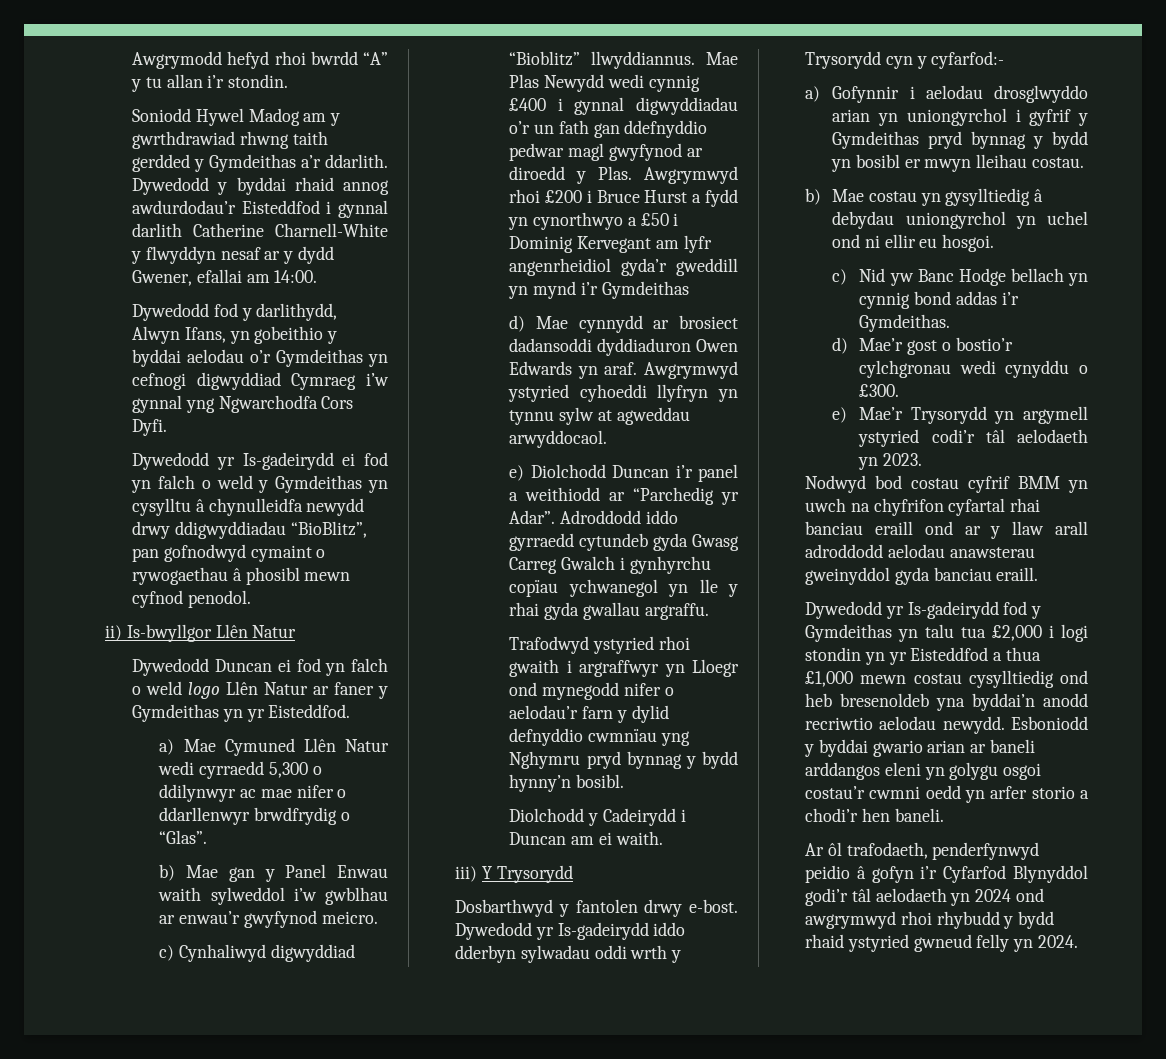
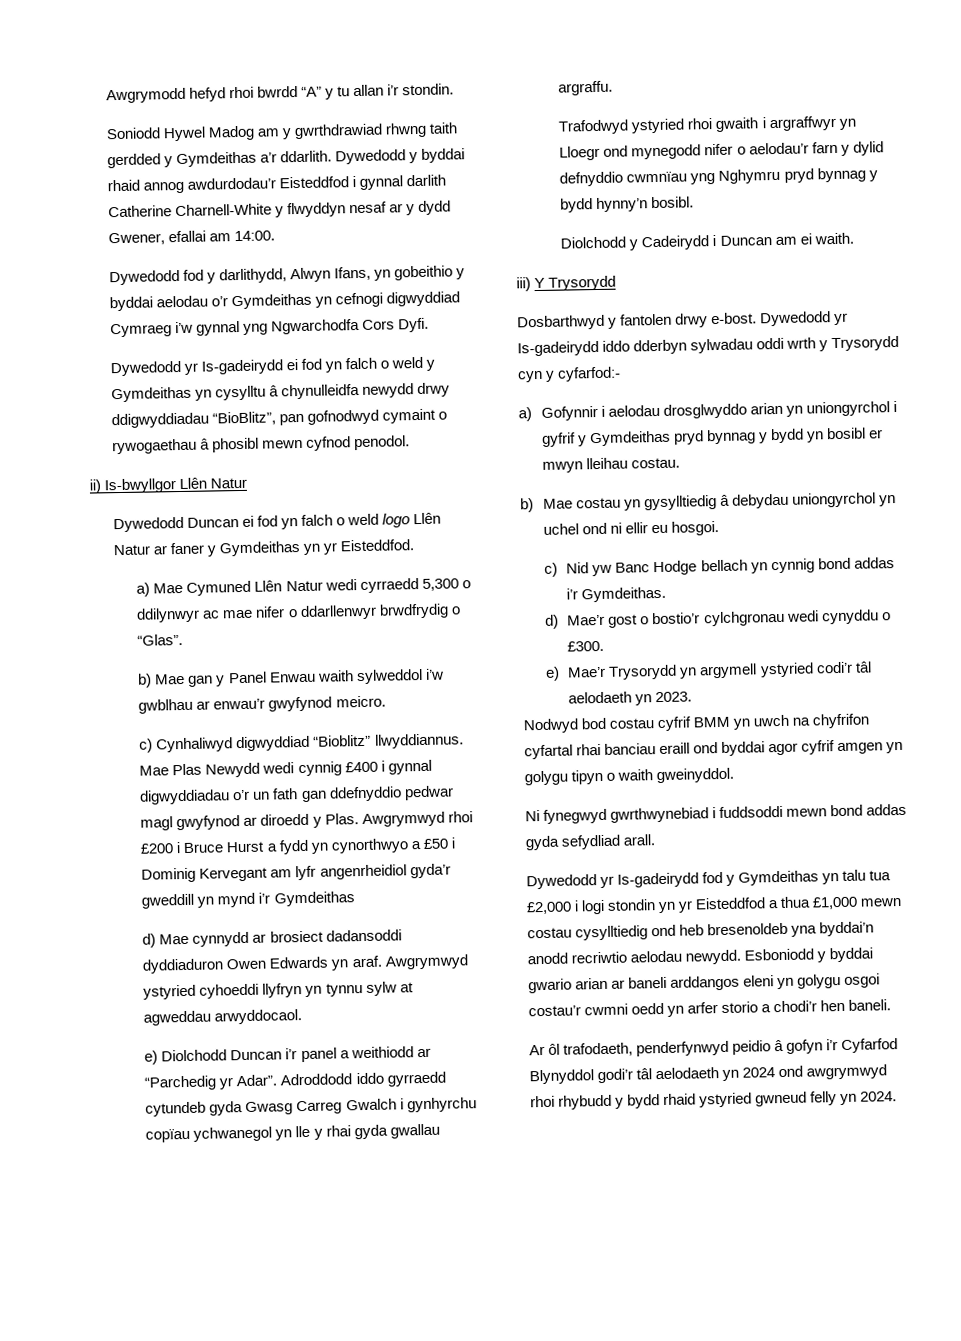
[964,521,1088,539] [805,544,1035,558] [805,567,1039,585] ar y llaw arall adroddodd aelodau anawsterau gweinyddol gyda banciau eraill. -> [721,740,904,756] [523,767,734,786] [524,803,908,824] [524,834,655,851] byddai agor cyfrif amgen yn golygu tipyn o waith gweinyddol. // Ni fynegwyd gwrthwynebiad i fuddsoddi mewn bond addas gyda sefydliad arall.

